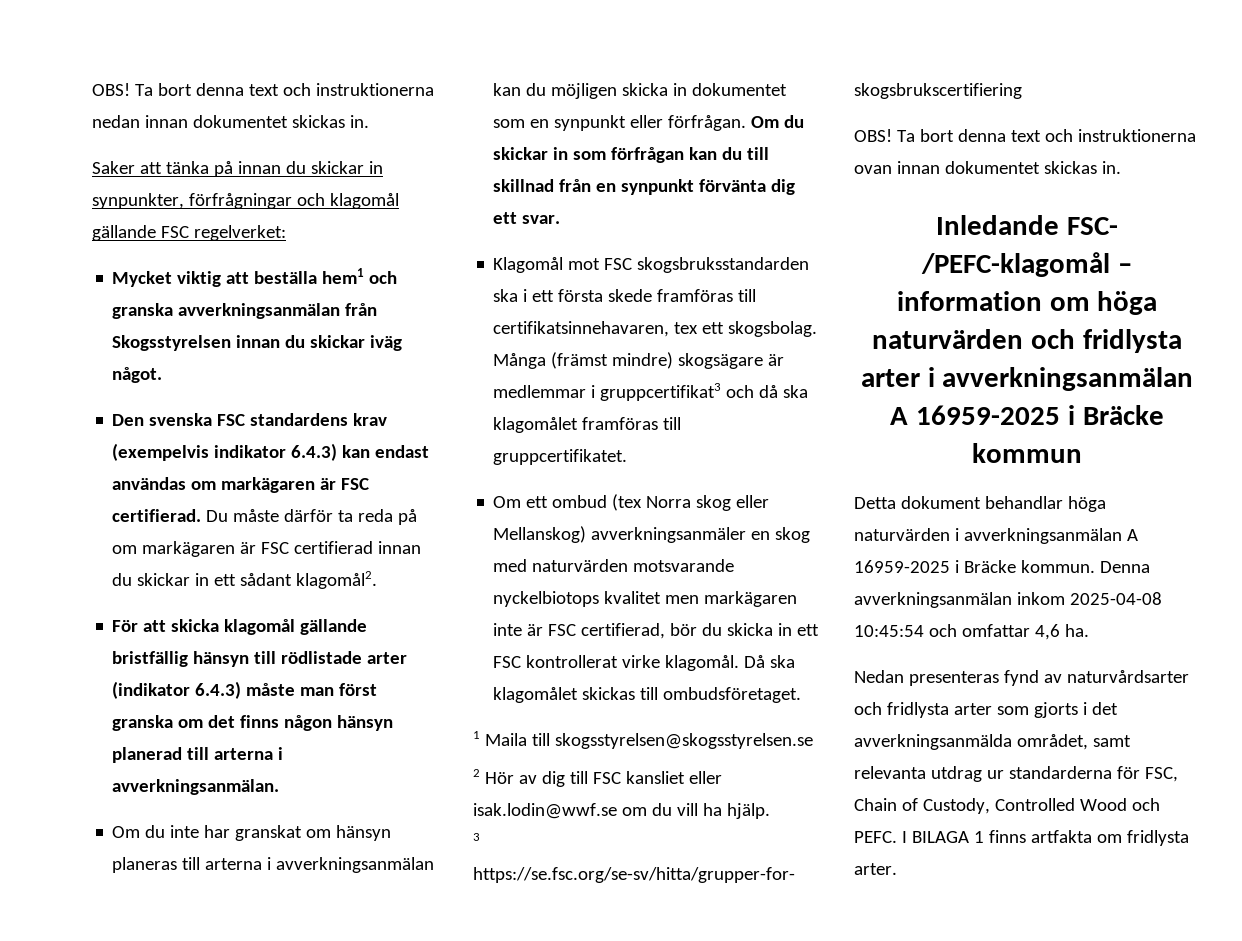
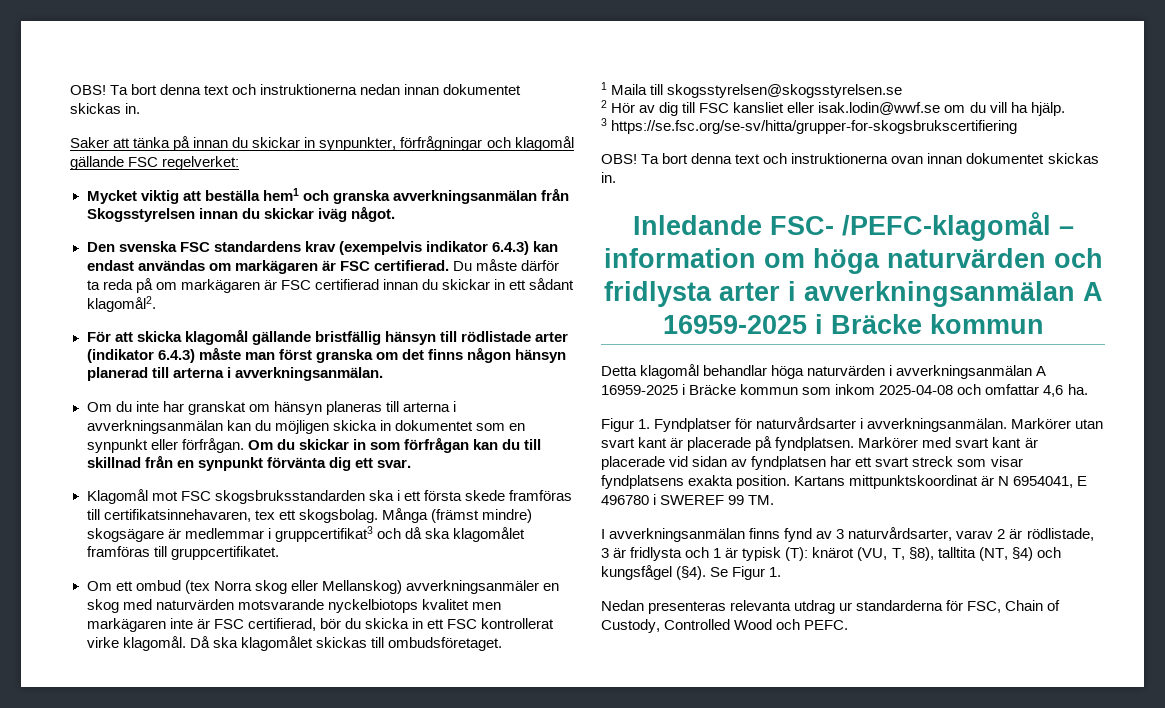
[900,496,981,509] dokument -> [640,364,700,379] klagomål
[1020,560,1150,573] [854,592,1012,608] kommun. Denna avverkningsanmälan -> [740,384,832,395] kommun som
[854,625,924,637] 10:45:54 -> (954, 390) none
[854,670,1189,686] [854,702,1118,718] [854,734,1131,750] Nedan presenteras fynd av naturvårdsarter och fridlysta arter som gjorts i det avverkningsanmälda området, samt -> [601,417,1104,432] [601,436,1038,451] [601,456,1023,470] [601,475,1088,489] [601,494,775,505] [601,527,1094,542] [601,547,1061,561] [601,565,782,580] [601,600,727,614] Figur 1. Fyndplatser för naturvårdsarter i avverkningsanmälan. Markörer utan svart kant är placerade på fyndplatsen. Markörer med svart kant är placerade vid sidan av fyndplatsen har ett svart streck som visar fyndplatsens exakta position. Kartans mittpunktskoordinat är N 6954041, E 496780 i SWEREF 99 TM. // I avverkningsanmälan finns fynd av 3 naturvårdsarter, varav 2 är rödlistade, 3 är fridlysta och 1 är typisk (T): knärot (VU, T, §8), talltita (NT, §4) och kungsfågel (§4). Se Figur 1. // Nedan presenteras
[901,830,1189,846] [854,863,897,875] I BILAGA 1 finns artfakta om fridlysta arter. -> (849, 625) none

